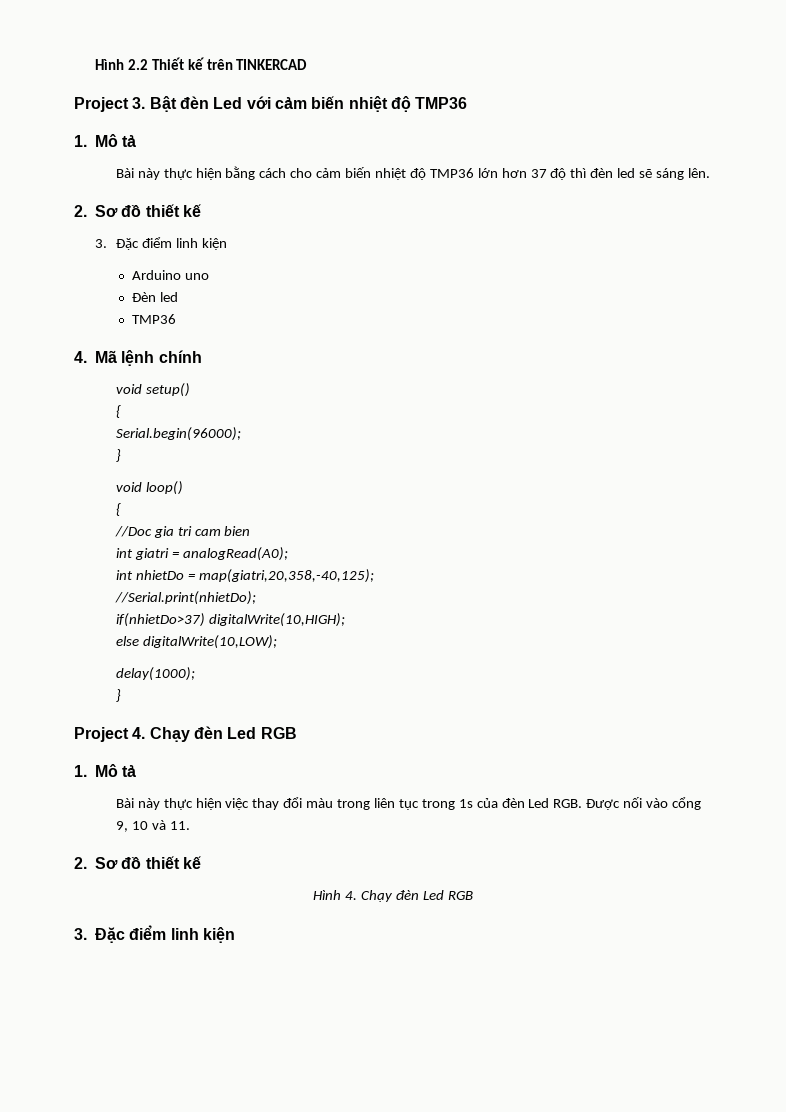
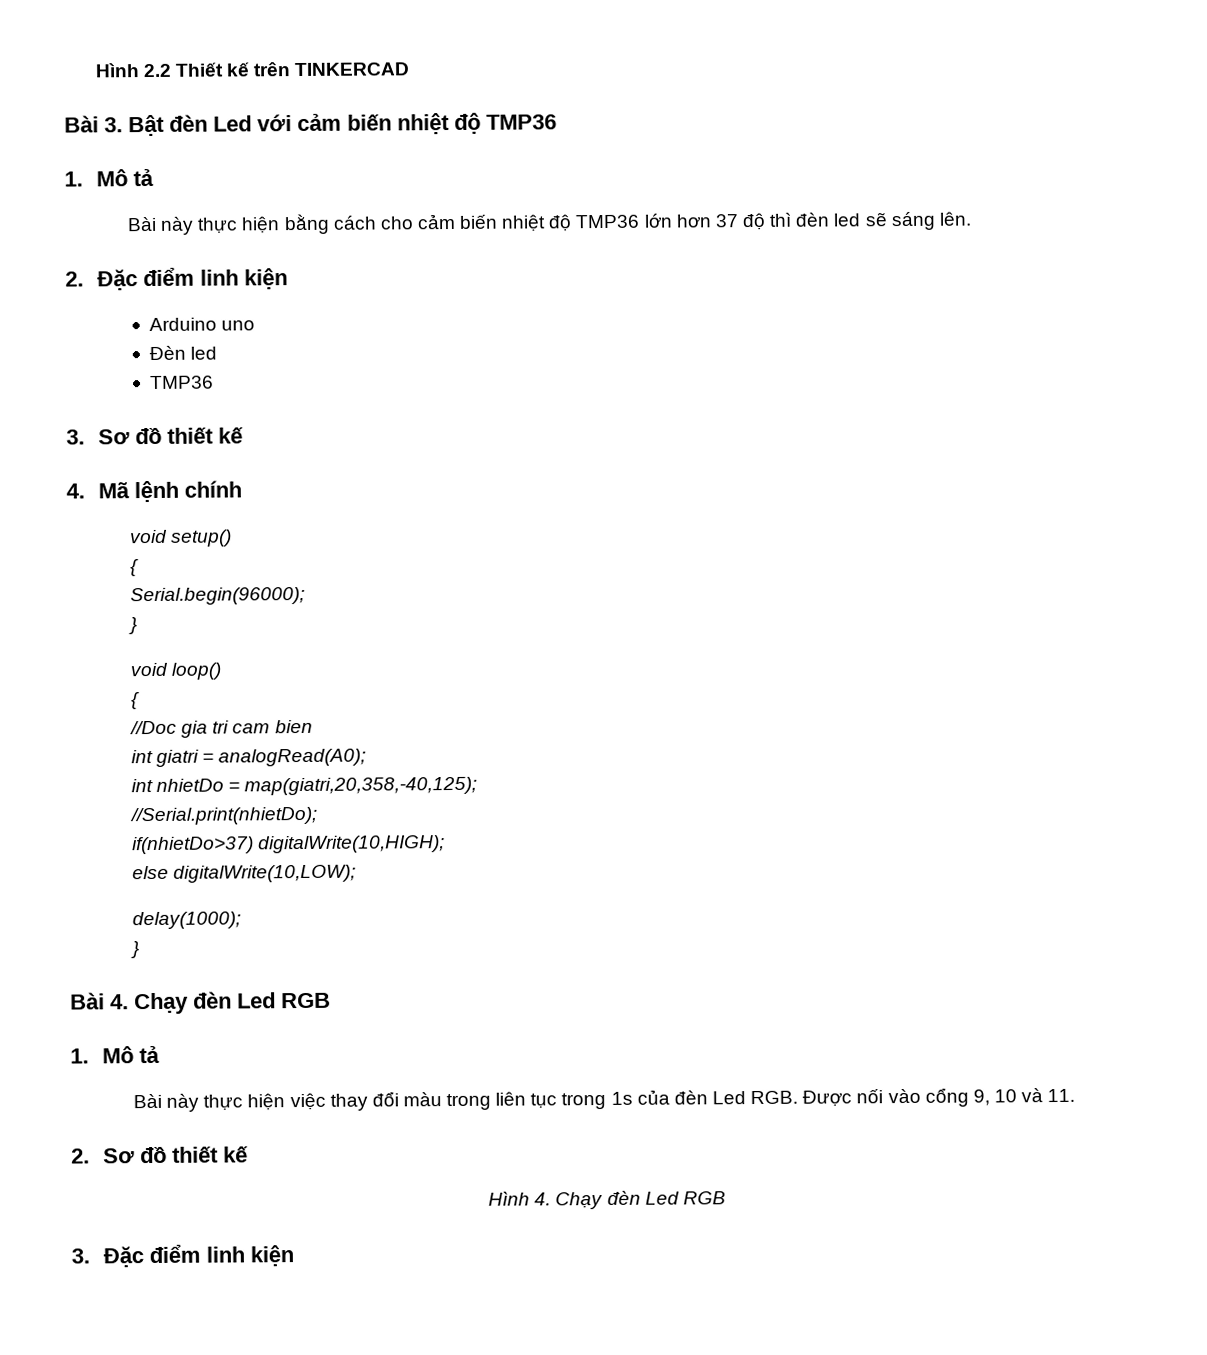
[74,97,129,112] Project -> [64,115,99,133] Bài
[94,204,201,217] [94,239,107,248] Sơ đồ thiết kế // 3. -> (84, 279) none
(176, 319) none -> [66,426,244,445] // 3. Sơ đồ thiết kế
[74,727,129,742] Project -> [70,992,105,1010] Bài

